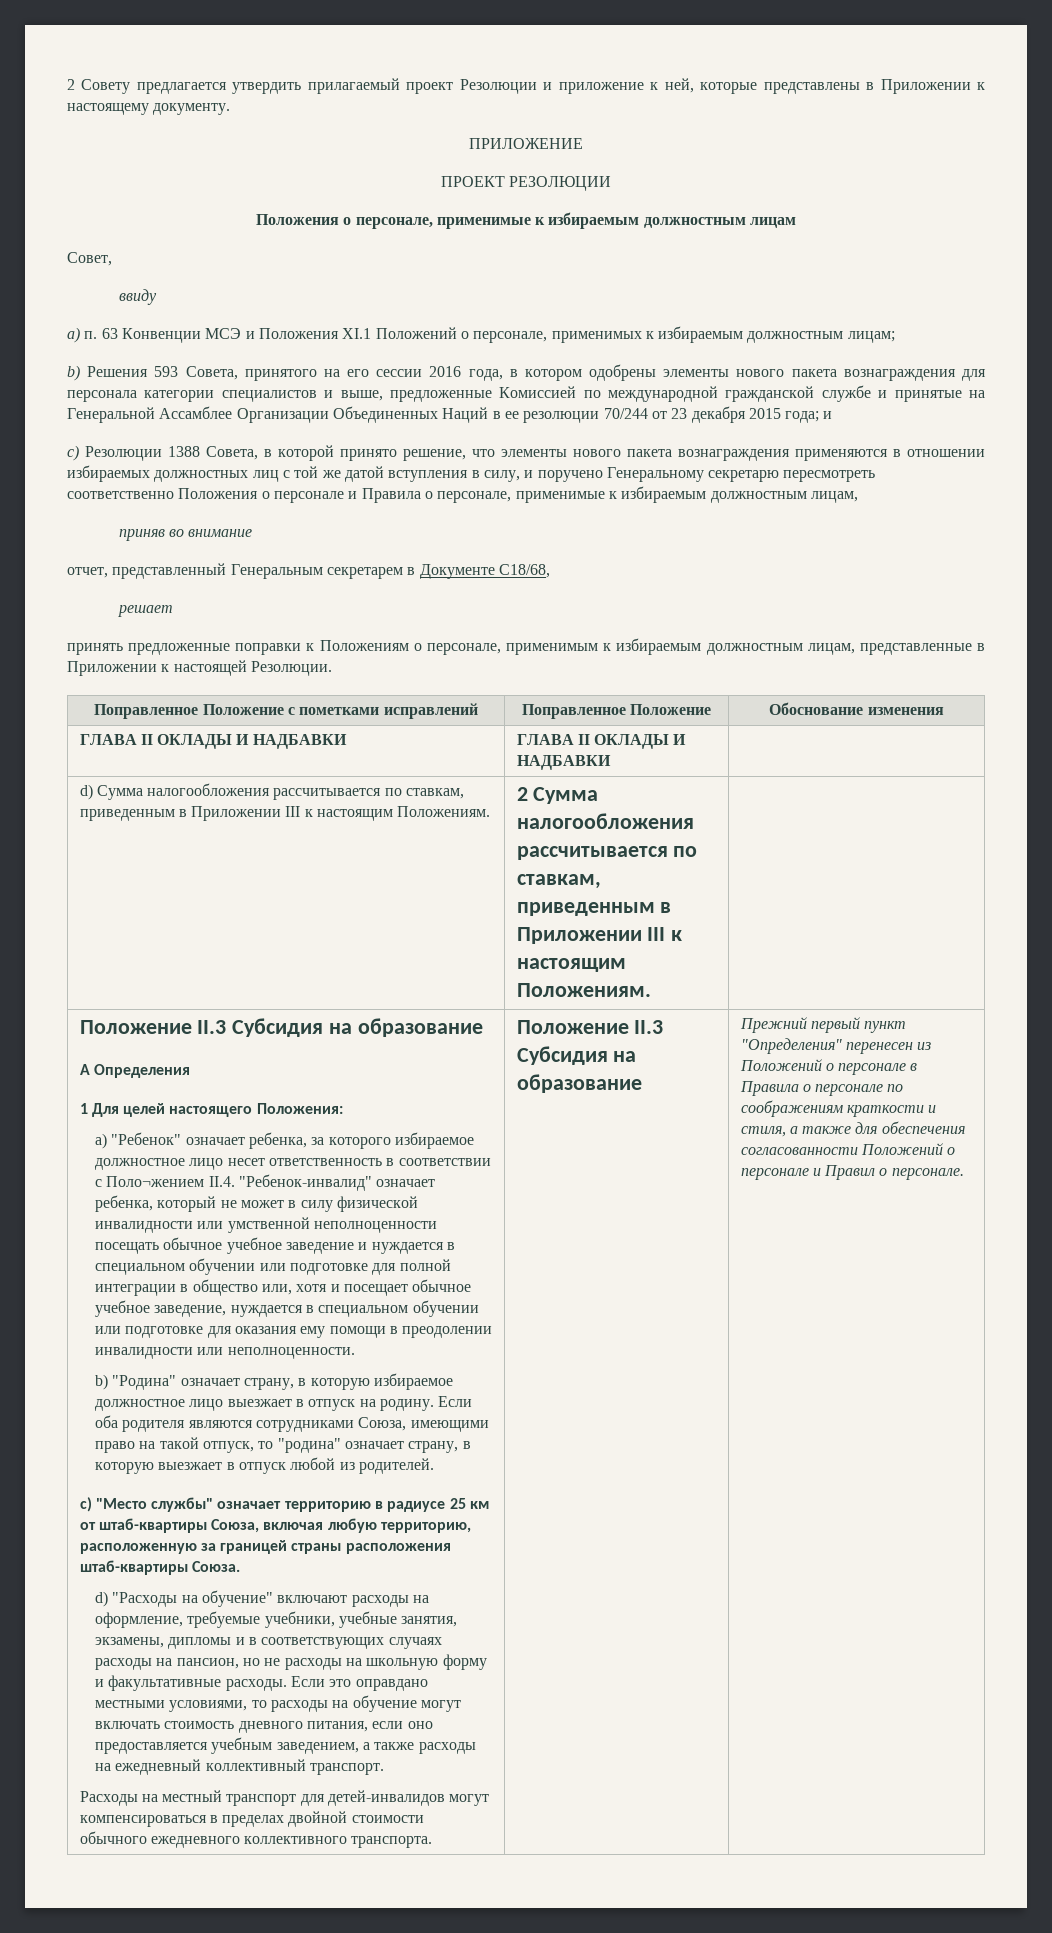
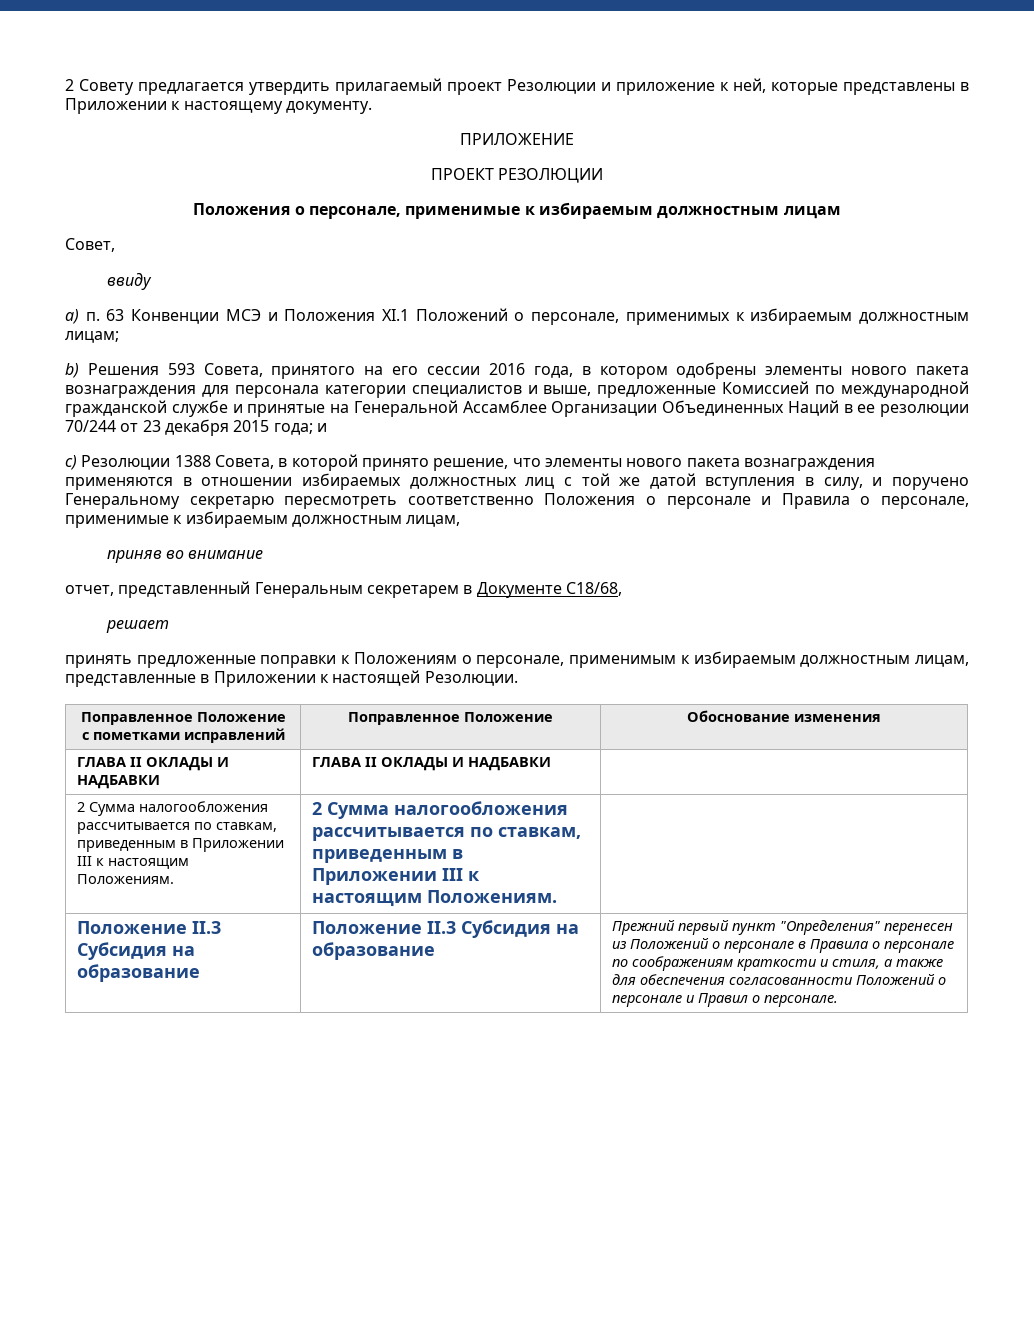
[79,784,93,800] d) -> [76,802,85,812] 2
[79,1064,190,1078] [79,1103,343,1117] [95,1132,474,1149] [95,1158,491,1170] [95,1174,436,1191] [95,1195,418,1212] [95,1217,438,1233] [95,1237,455,1254] [95,1258,451,1275] [95,1279,472,1296] [95,1300,479,1317] [95,1326,493,1338] [95,1347,355,1359] [95,1373,453,1390] [95,1396,473,1411] [95,1415,489,1432] [95,1437,471,1453] [95,1457,434,1474] [79,1497,490,1512] [79,1518,472,1533] [79,1540,451,1554] [79,1560,240,1575] [95,1590,429,1607] [95,1611,458,1628] [95,1637,442,1649] [95,1654,487,1670] [95,1675,428,1691] [95,1695,461,1712] [95,1721,433,1733] [95,1737,476,1754] [95,1759,385,1775] [79,1790,490,1806] [79,1811,424,1827] [79,1831,433,1848] // А Определения // 1 Для целей настоящего Положения: // а) "Ребенок" означает ребенка, за которого избираемое должностное лицо несет ответственность в соответствии с Поло¬жением II.4. "Ребенок-инвалид" означает ребенка, который не может в силу физической инвалидности или умственной неполноценности посещать обычное учебное заведение и нуждается в специальном обучении или подготовке для полной интеграции в общество или, хотя и посещает обычное учебное заведение, нуждается в специальном обучении или подготовке для оказания ему помощи в преодолении инвалидности или неполноценности. // b) "Родина" означает страну, в которую избираемое должностное лицо выезжает в отпуск на родину. Если оба родителя являются сотрудниками Союза, имеющими право на такой отпуск, то "родина" означает страну, в которую выезжает в отпуск любой из родителей. // с) "Место службы" означает территорию в радиусе 25 км от штаб-квартиры Союза, включая любую территорию, расположенную за границей страны расположения штаб-квартиры Союза. // d) "Расходы на обучение" включают расходы на оформление, требуемые учебники, учебные занятия, экзамены, дипломы и в соответствующих случаях расходы на пансион, но не расходы на школьную форму и факультативные расходы. Если это оправдано местными условиями, то расходы на обучение могут включать стоимость дневного питания, если оно предоставляется учебным заведением, а также расходы на ежедневный коллективный транспорт. // Расходы на местный транспорт для детей-инвалидов могут компенсироваться в пределах двойной стоимости обычного ежедневного коллективного транспорта. -> (200, 973) none

